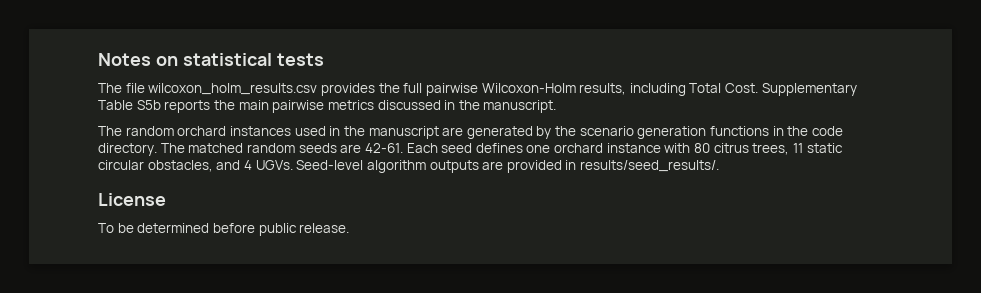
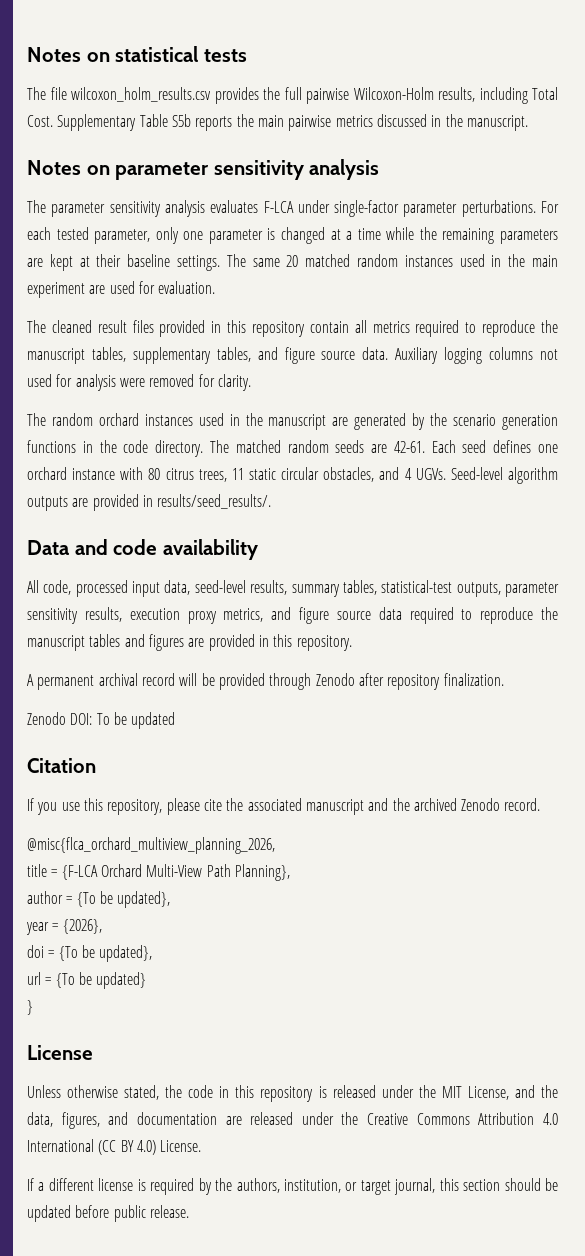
(557, 106) none -> [27,159,380,180] [27,200,559,217] [27,227,558,244] [27,254,559,271] [27,281,216,298] [27,320,558,337] [27,347,559,364] [27,374,251,391] // Notes on parameter sensitivity analysis // The parameter sensitivity analysis evaluates F-LCA under single-factor parameter perturbations. For each tested parameter, only one parameter is changed at a time while the remaining parameters are kept at their baseline settings. The same 20 matched random instances used in the main experiment are used for evaluation. // The cleaned result files provided in this repository contain all metrics required to reproduce the manuscript tables, supplementary tables, and figure source data. Auxiliary logging columns not used for analysis were removed for clarity.
[98,193,166,206] [98,223,210,233] License // To be determined -> [27,539,258,560] [27,580,560,597] [27,607,558,624] [27,634,352,651] [27,673,504,690] [27,712,176,729] [27,758,96,773] [27,798,541,815] [27,837,275,854] [27,864,290,881] [27,891,171,908] [26,919,102,935] [27,945,153,962] [27,972,147,989] [27,1000,33,1015] [27,1045,93,1060] [27,1085,558,1102] [27,1112,558,1129] [27,1139,202,1155] [27,1178,558,1195] [27,1205,71,1222] Data and code availability // All code, processed input data, seed-level results, summary tables, statistical-test outputs, parameter sensitivity results, execution proxy metrics, and figure source data required to reproduce the manuscript tables and figures are provided in this repository. // A permanent archival record will be provided through Zenodo after repository finalization. // Zenodo DOI: To be updated // Citation // If you use this repository, please cite the associated manuscript and the archived Zenodo record. // @misc{flca_orchard_multiview_planning_2026, // title = {F-LCA Orchard Multi-View Path Planning}, // author = {To be updated}, // year = {2026}, // doi = {To be updated}, // url = {To be updated} // } // License // Unless otherwise stated, the code in this repository is released under the MIT License, and the data, figures, and documentation are released under the Creative Commons Attribution 4.0 International (CC BY 4.0) License. // If a different license is required by the authors, institution, or target journal, this section should be updated

